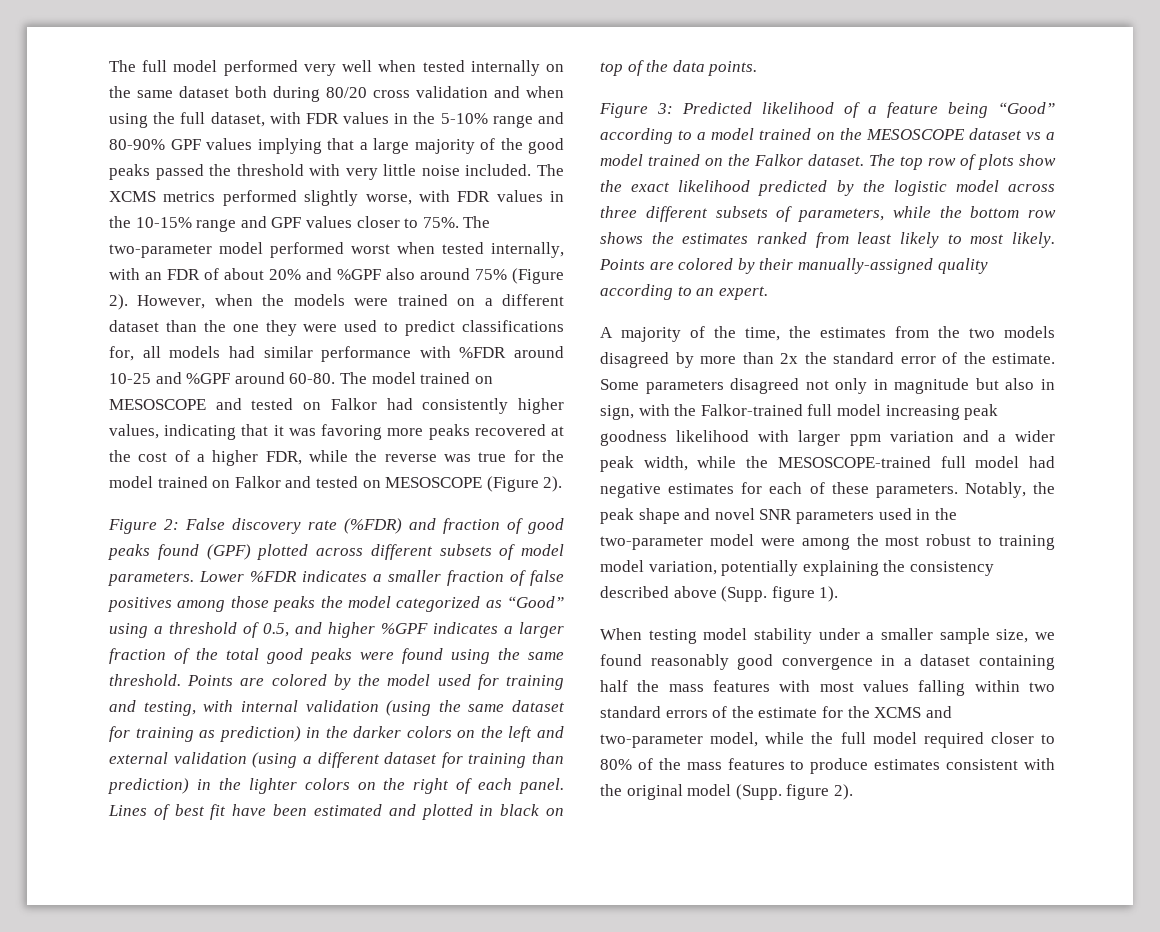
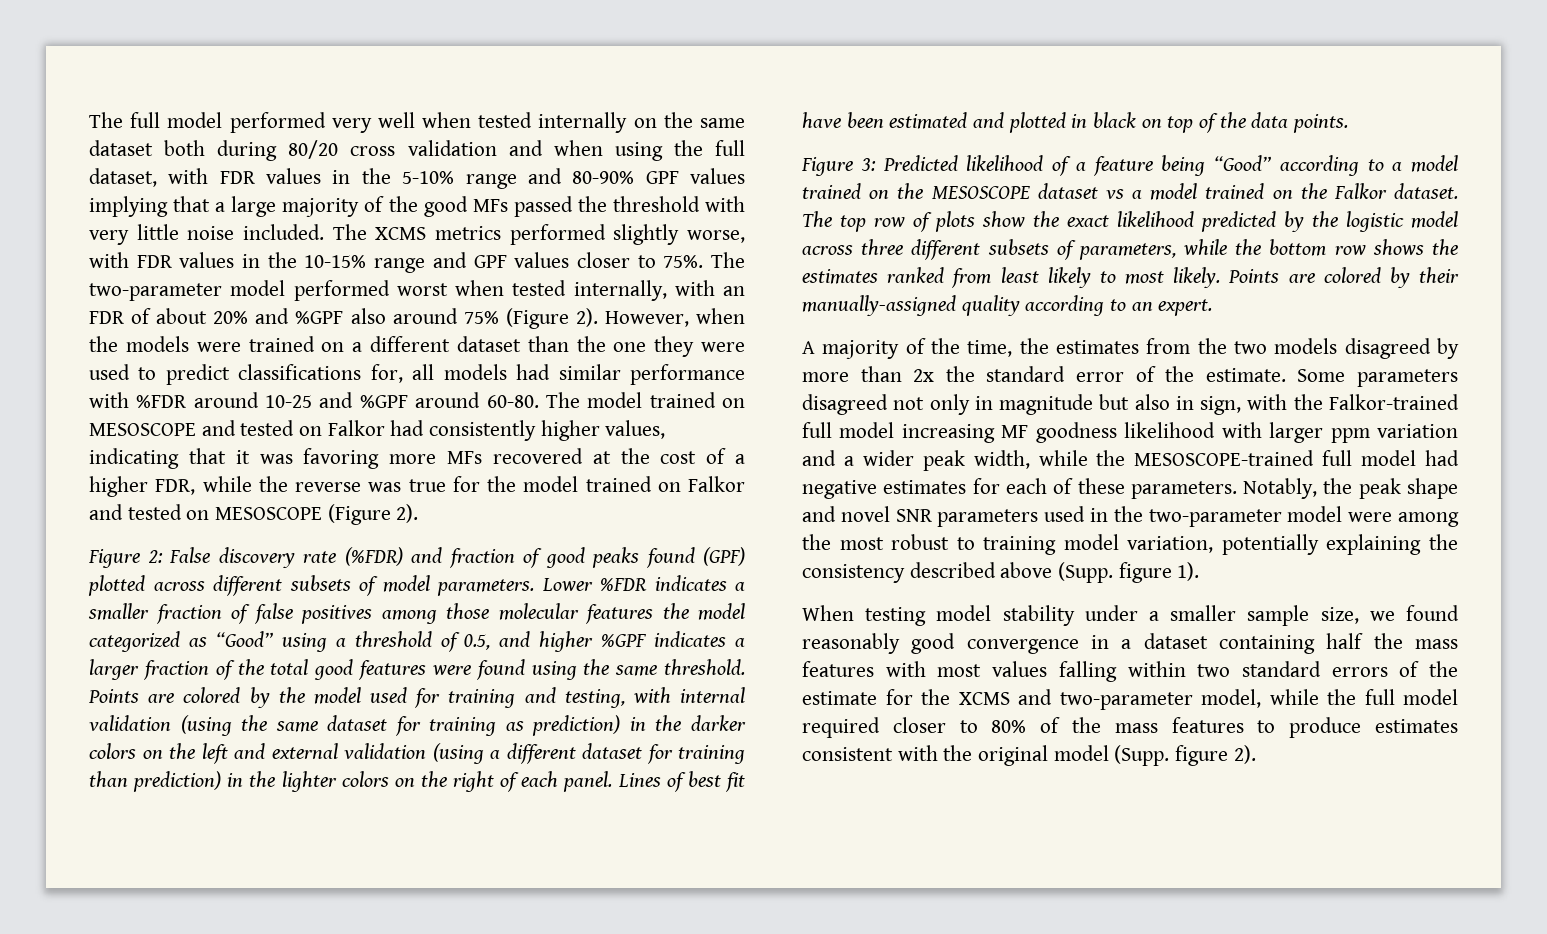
[109,164,150,180] peaks -> [472,199,508,212] MFs
[428,424,470,440] peaks -> [447,451,482,464] MFs
[273,596,316,612] peaks -> [498,603,653,624] molecular features
[310,648,352,664] peaks -> [358,660,427,680] features
[964,404,999,420] peak -> [1001,425,1029,438] MF

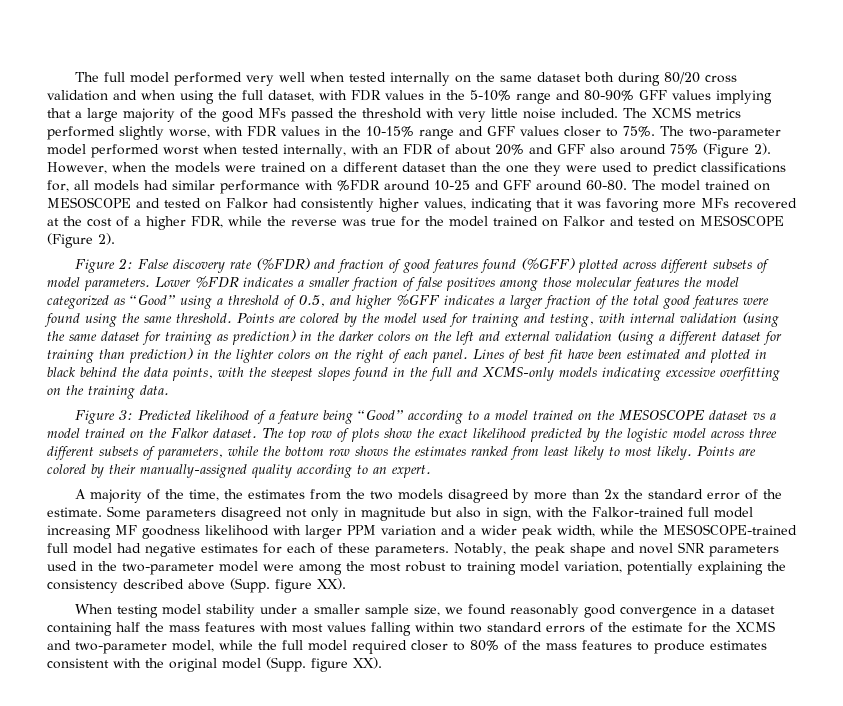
[645,171,679,184] GPF -> [639,90,667,100] GFF
[473,255,507,268] GPF -> [487,126,515,136] GFF
[295,311,344,324] %GPF -> [556,144,585,154] GFF
[359,395,408,408] %GPF -> [503,180,531,190] GFF
[592,547,745,568] peaks found (GPF) -> [432,258,576,273] features found (%GFF)
[601,634,647,647] %GPF -> [396,294,440,306] %GFF
[1141,112,1349,133] on top of the data points. -> [80,367,780,381] [47,385,169,399] behind the data points, with the steepest slopes found in the full and XCMS-only models indicating excessive overfitting on the training data.
[1330,428,1370,443] ppm -> [347,525,376,535] PPM
[1177,562,1200,581] 1). -> [317,578,346,590] XX).
[1233,745,1256,764] 2). -> [353,657,382,669] XX).

